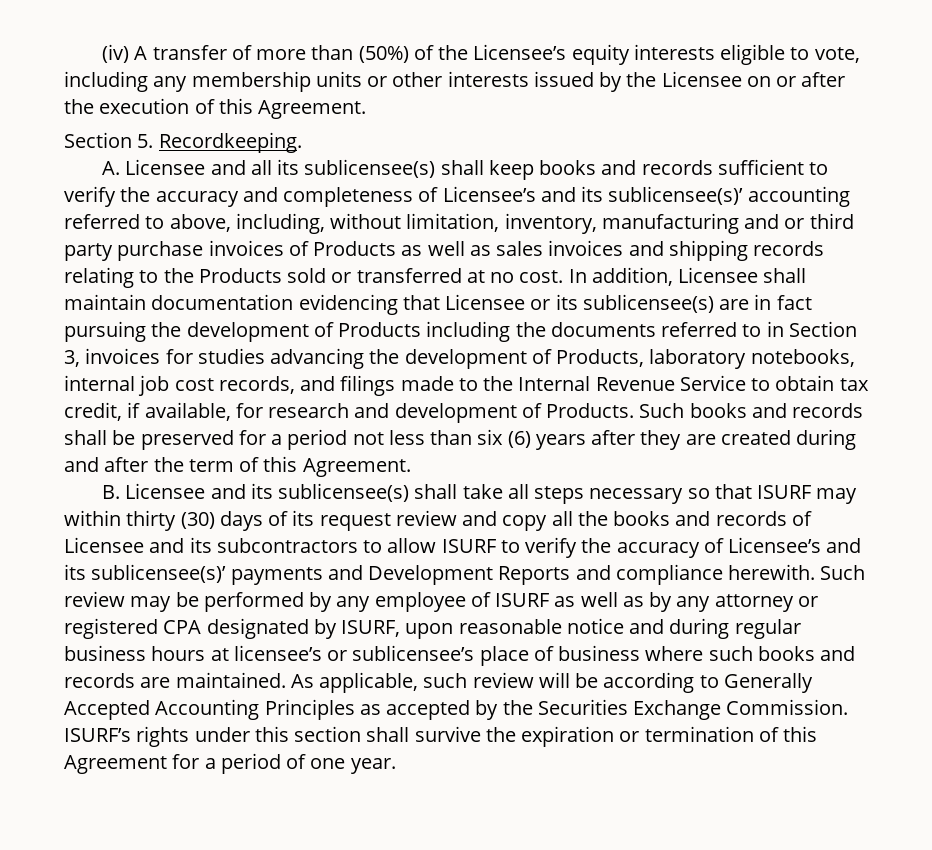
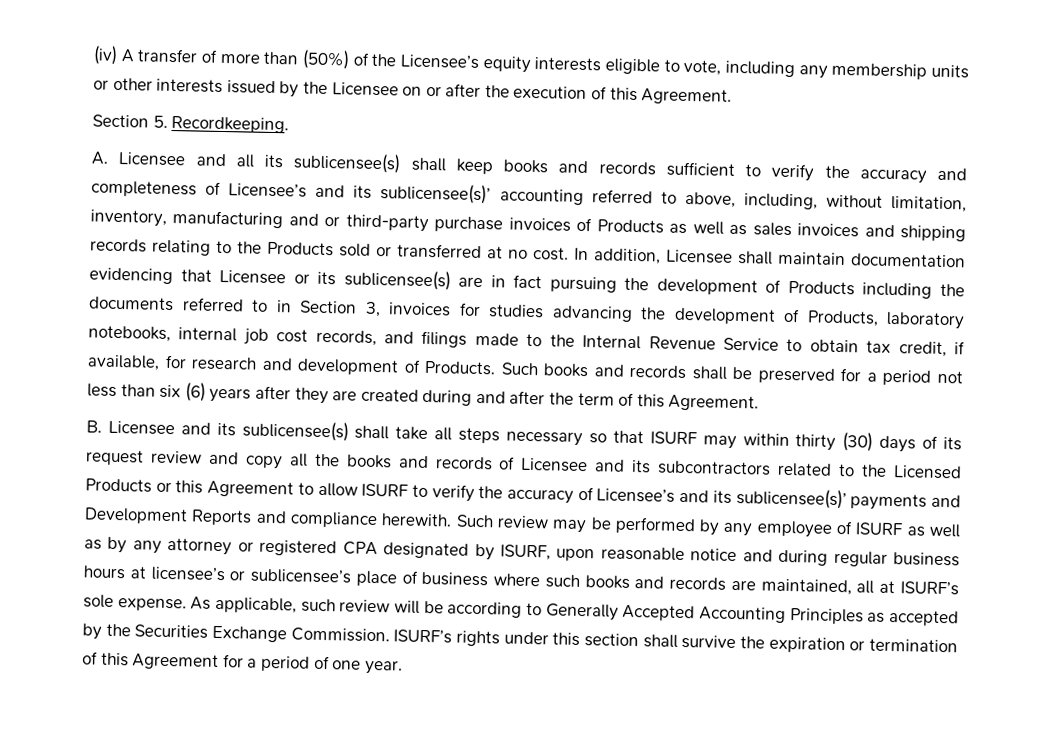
[809,213,854,229] [64,243,113,261] third party -> [345,214,429,233] third-party
(358, 545) none -> [777,462,962,480] [85,478,295,498] related to the Licensed Products or this Agreement
[175,672,286,688] maintained. -> [760,578,959,596] [83,594,187,612] maintained, all at ISURF’s sole expense.

